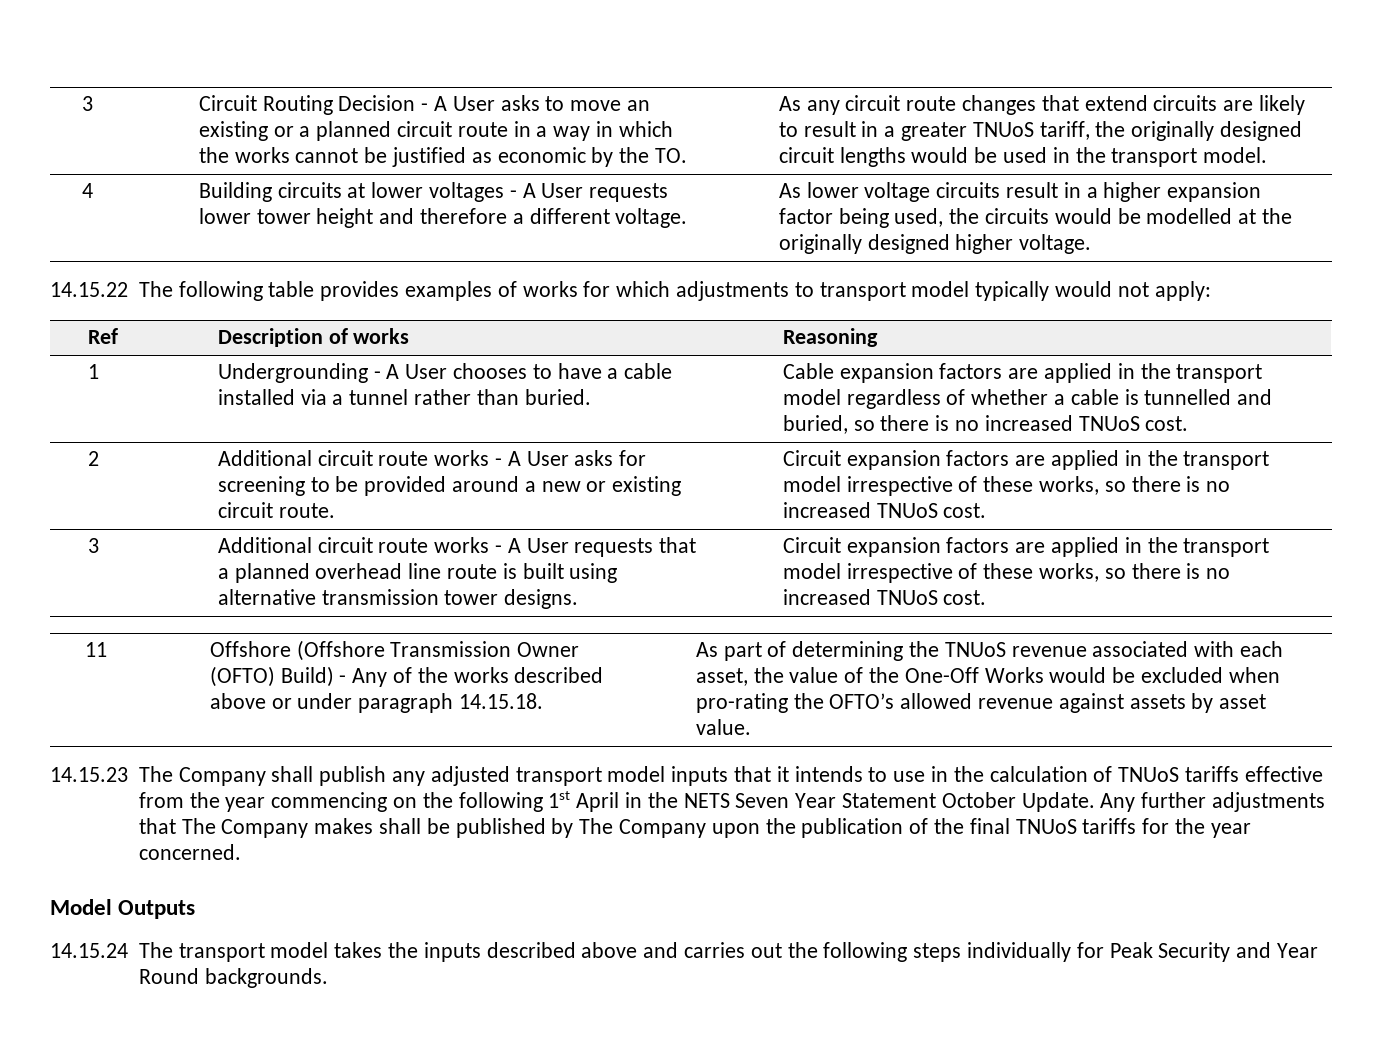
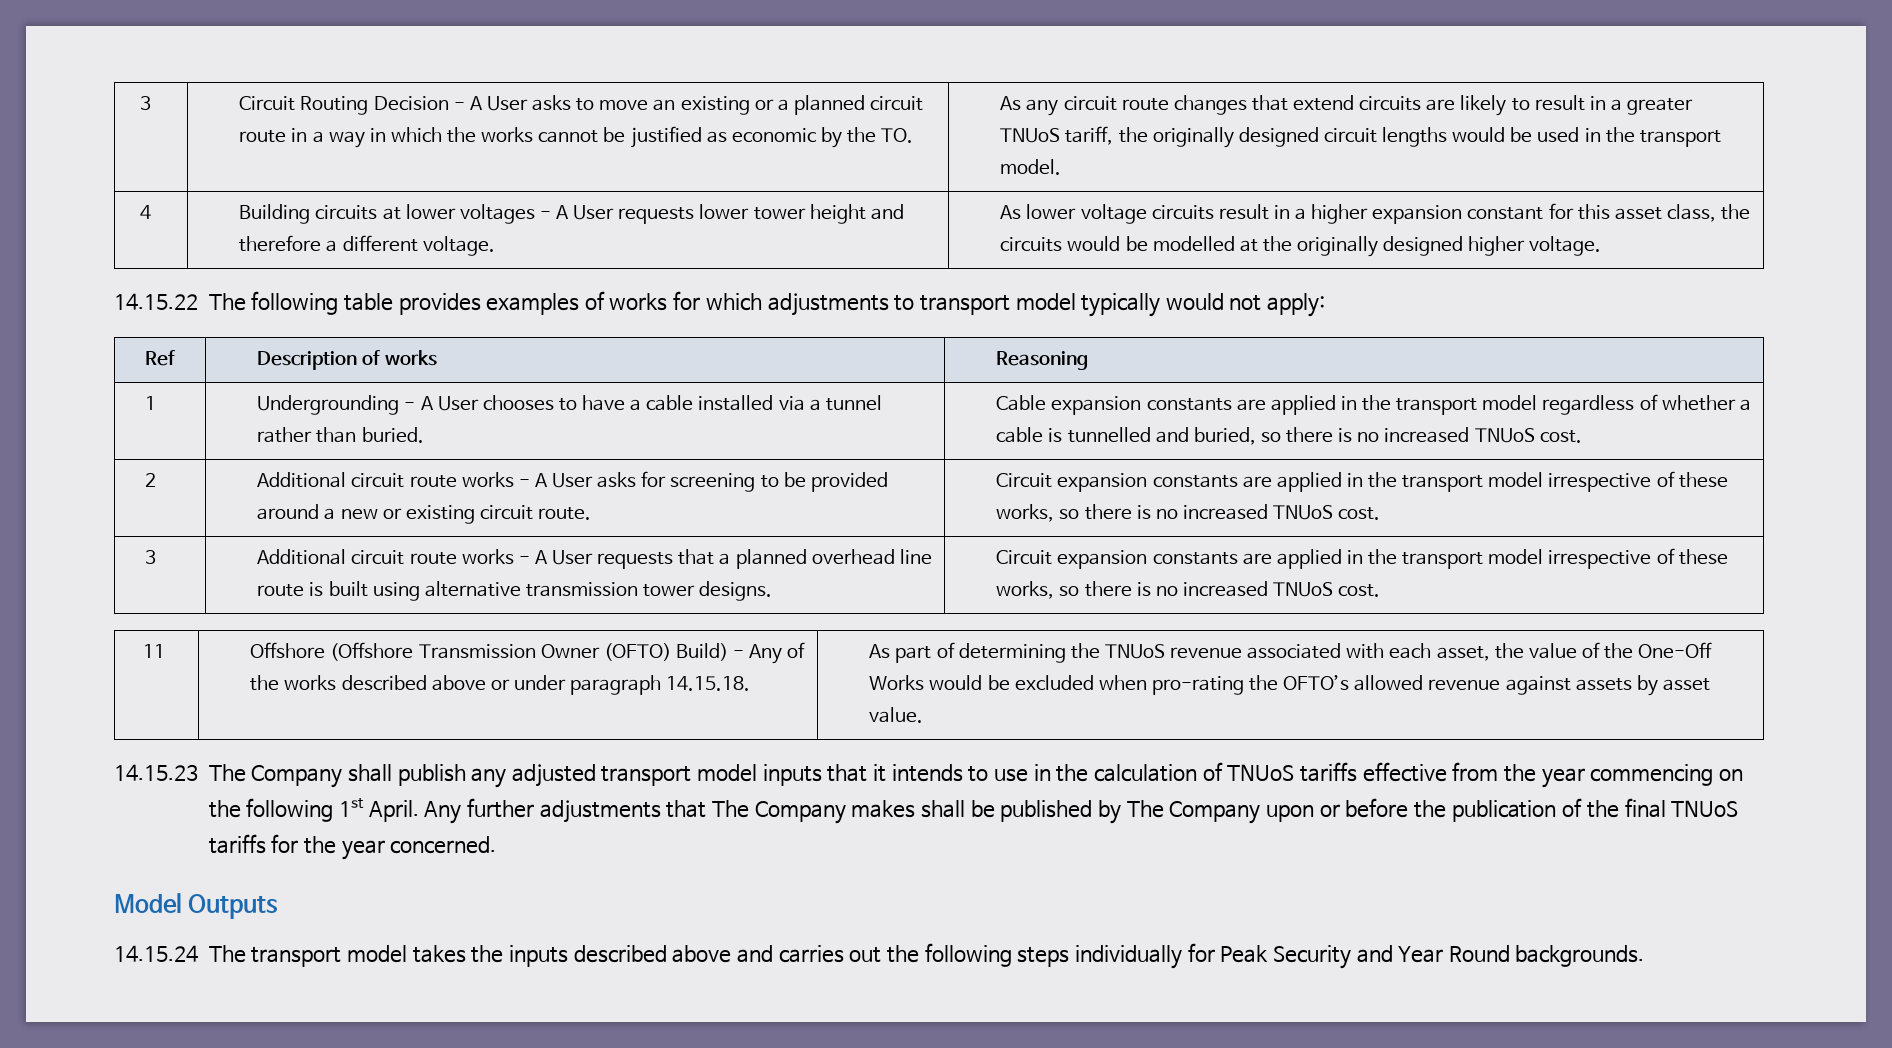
[778,208,944,228] factor being used, -> [1467,203,1716,222] constant for this asset class,
[939,363,1003,379] factors -> [1146,398,1232,411] constants
[946,450,1010,466] factors -> [1152,475,1238,488] constants
[946,537,1010,553] factors -> [1152,552,1238,565] constants
[576,792,1095,812] April in the NETS Seven Year Statement October Update. -> [368,800,419,822] April.
(760, 830) none -> [1319,798,1409,818] or before

